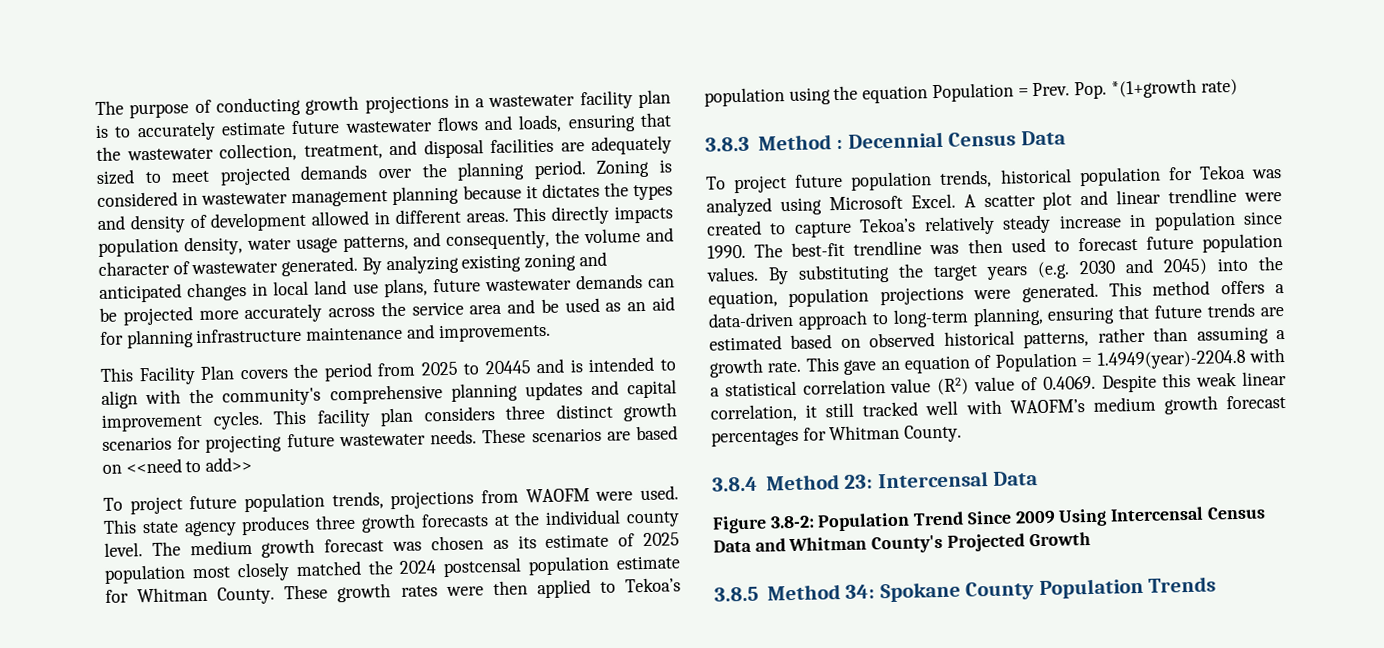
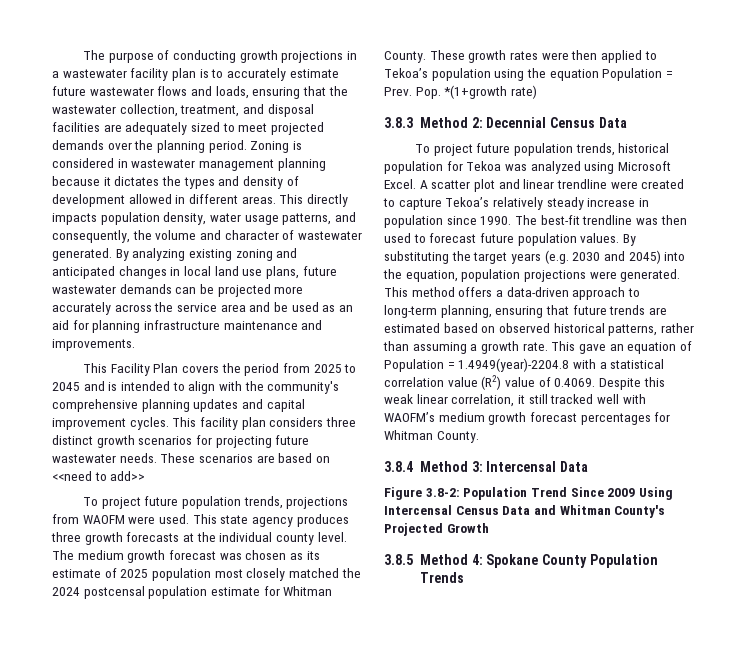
[484,360,531,375] 20445 -> [52,382,80,391] 2045
[836,139,844,150] : -> [471,117,483,128] 2:
[844,474,874,489] 23: -> [471,461,483,472] 3:
[845,584,876,599] 34: -> [471,554,483,565] 4:

